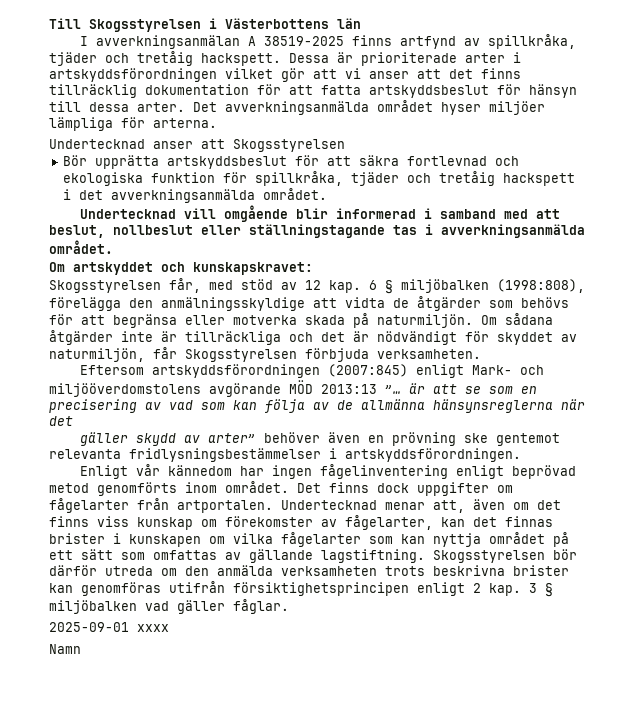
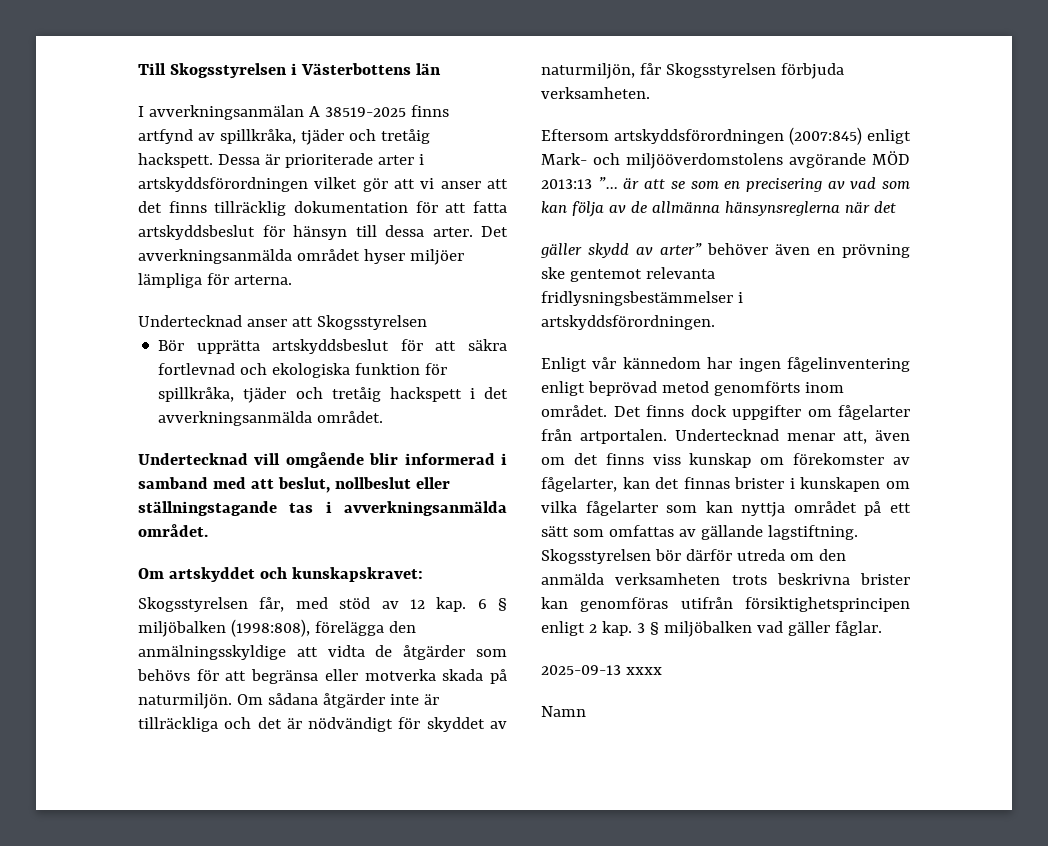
[49,622,129,632] 2025-09-01 -> [541,665,621,675] 2025-09-13

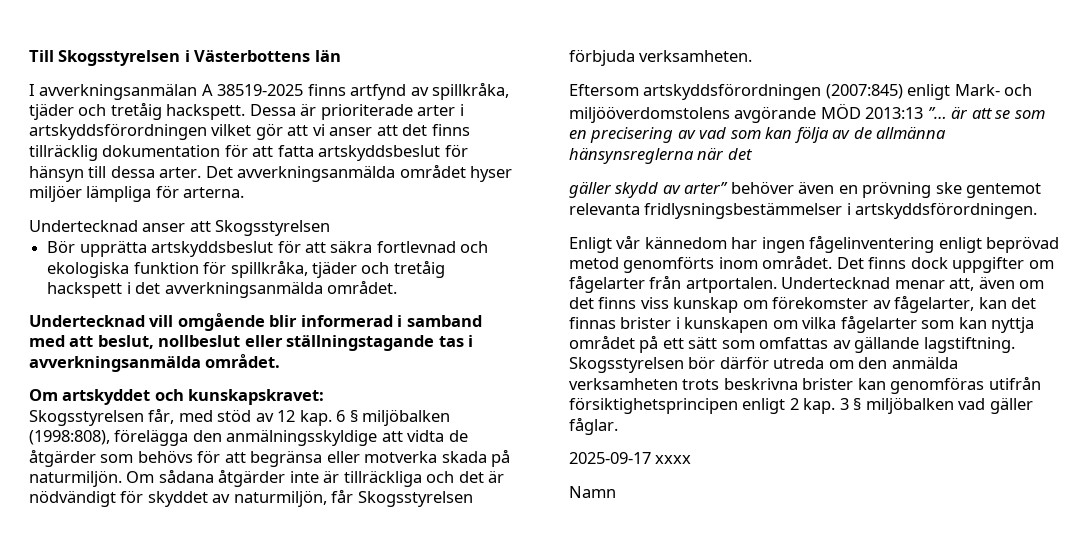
[541,665,621,675] 2025-09-13 -> [569,452,651,464] 2025-09-17

